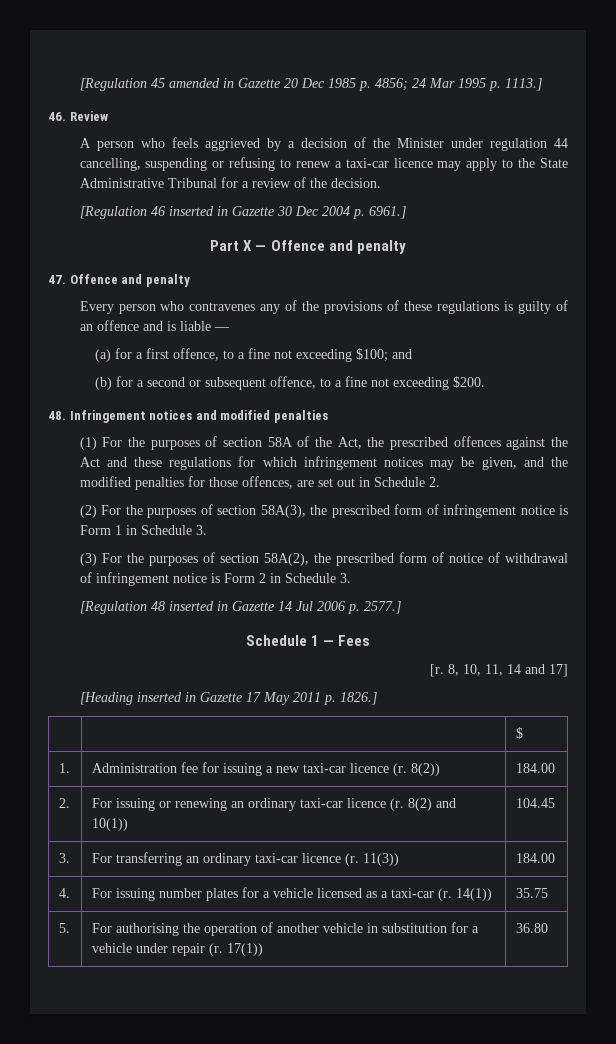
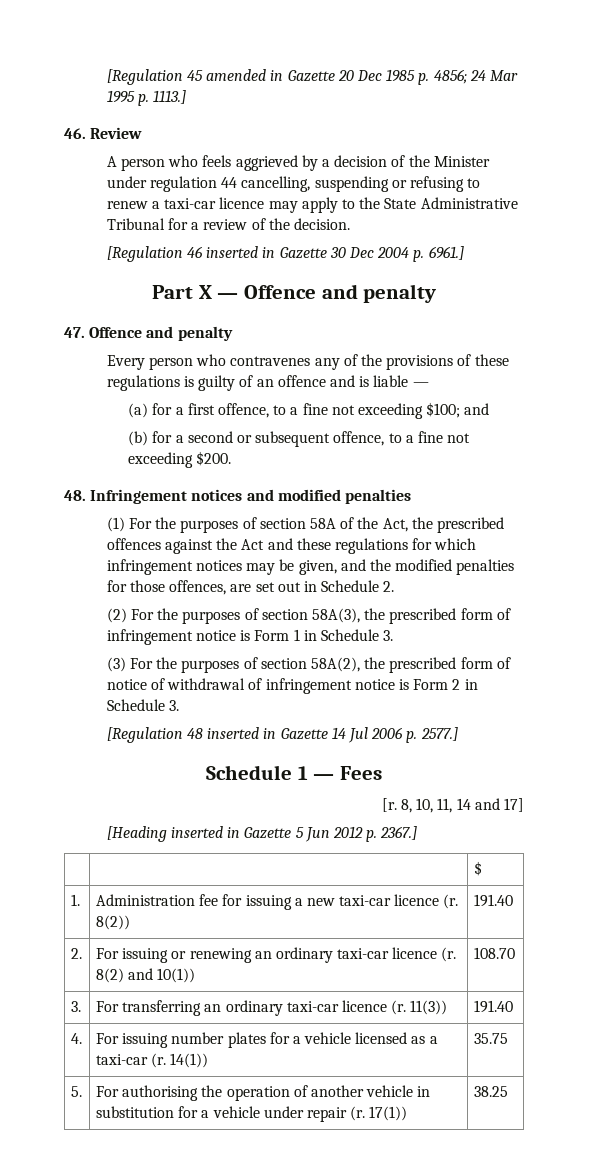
[245,692,377,705] 17 May 2011 p. 1826.] -> [295,826,418,842] 5 Jun 2012 p. 2367.]
[515,763,555,773] 184.00 -> [473,894,513,907] 191.40
[515,798,555,808] 104.45 -> [473,947,515,959] 108.70
[515,853,555,863] 184.00 -> [473,1000,513,1013] 191.40
[515,923,548,933] 36.80 -> [473,1086,508,1097] 38.25

